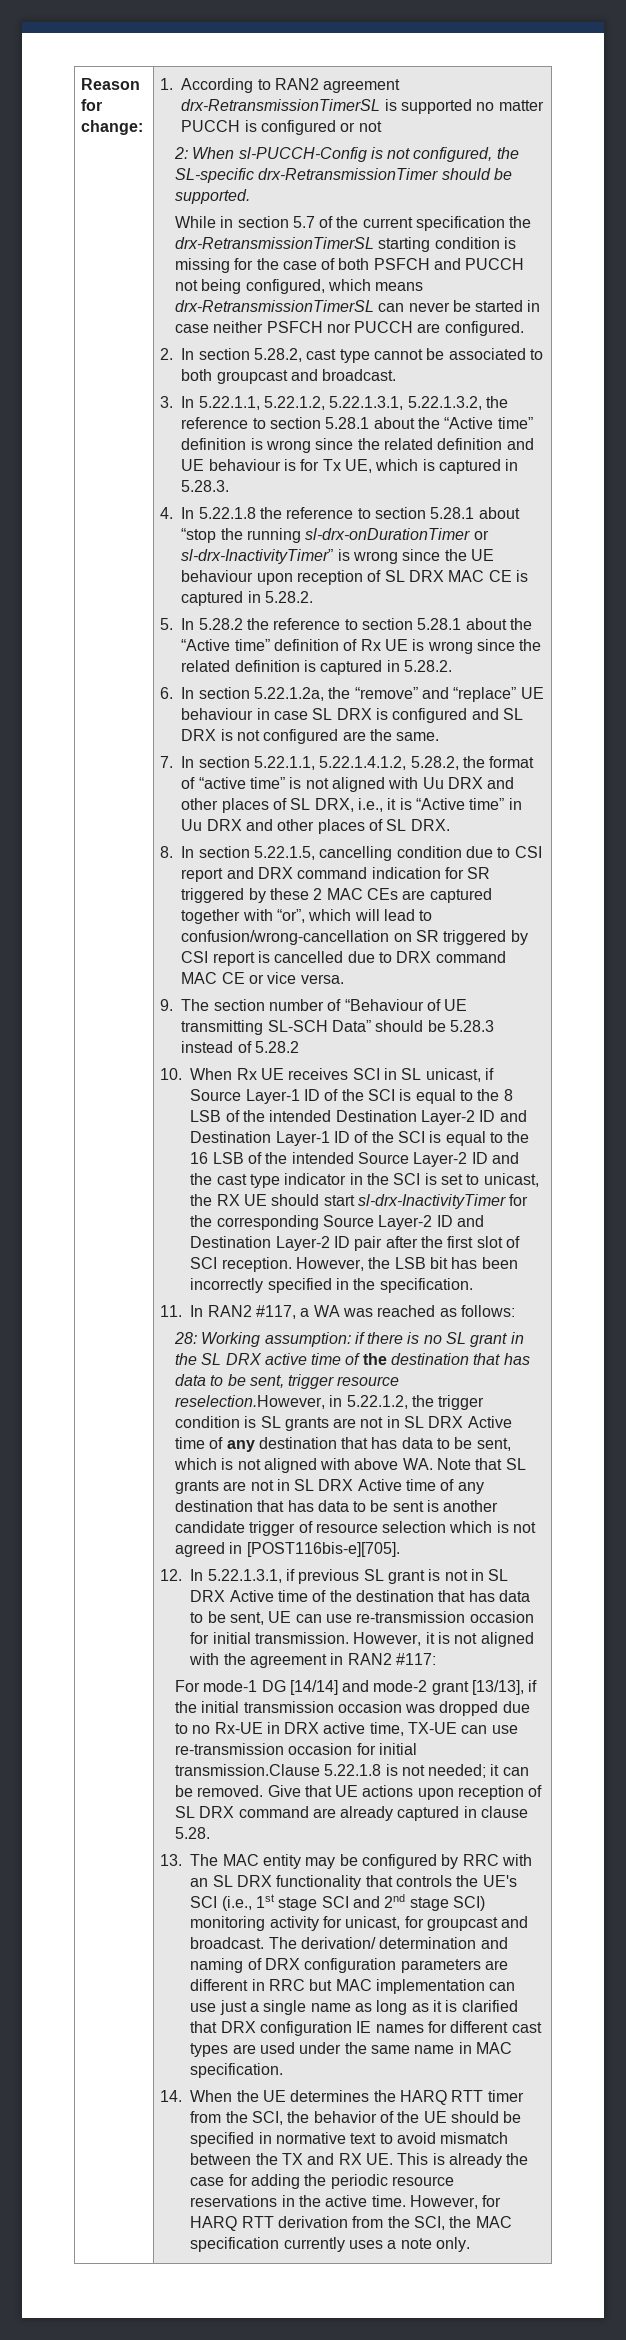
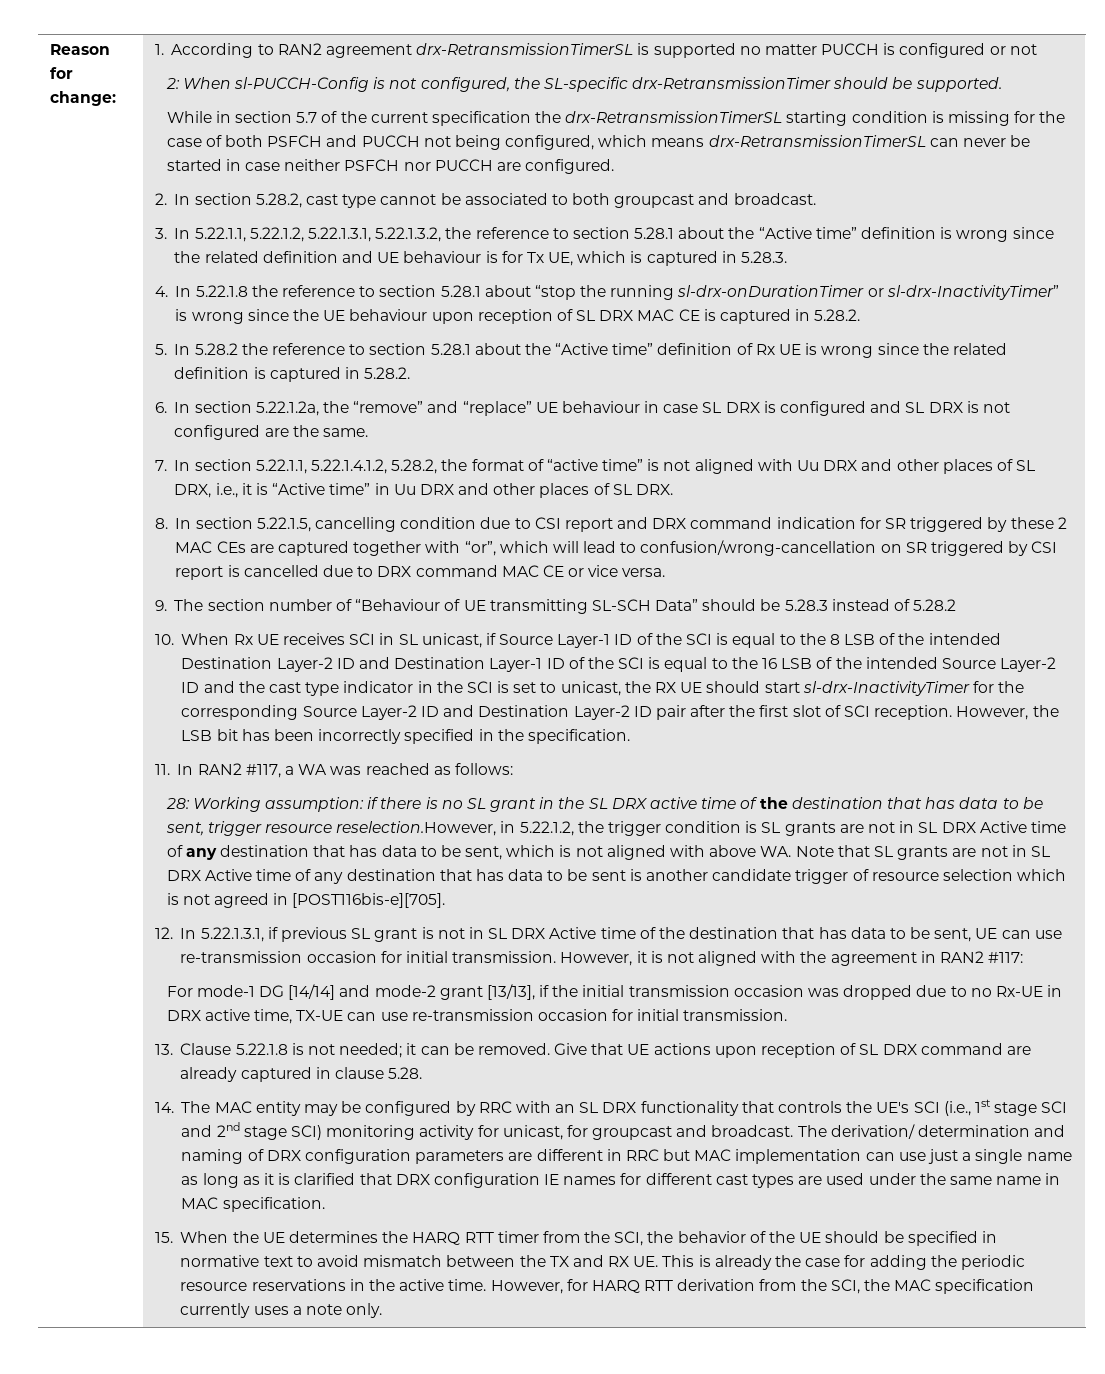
[174,1764,320,1776] transmission.Clause -> [683,1009,788,1021] [154,1043,232,1055] transmission. // 13. Clause
[160,1854,183,1866] 13. -> [154,1102,174,1113] 14.
[160,2090,183,2102] 14. -> [154,1232,173,1243] 15.

